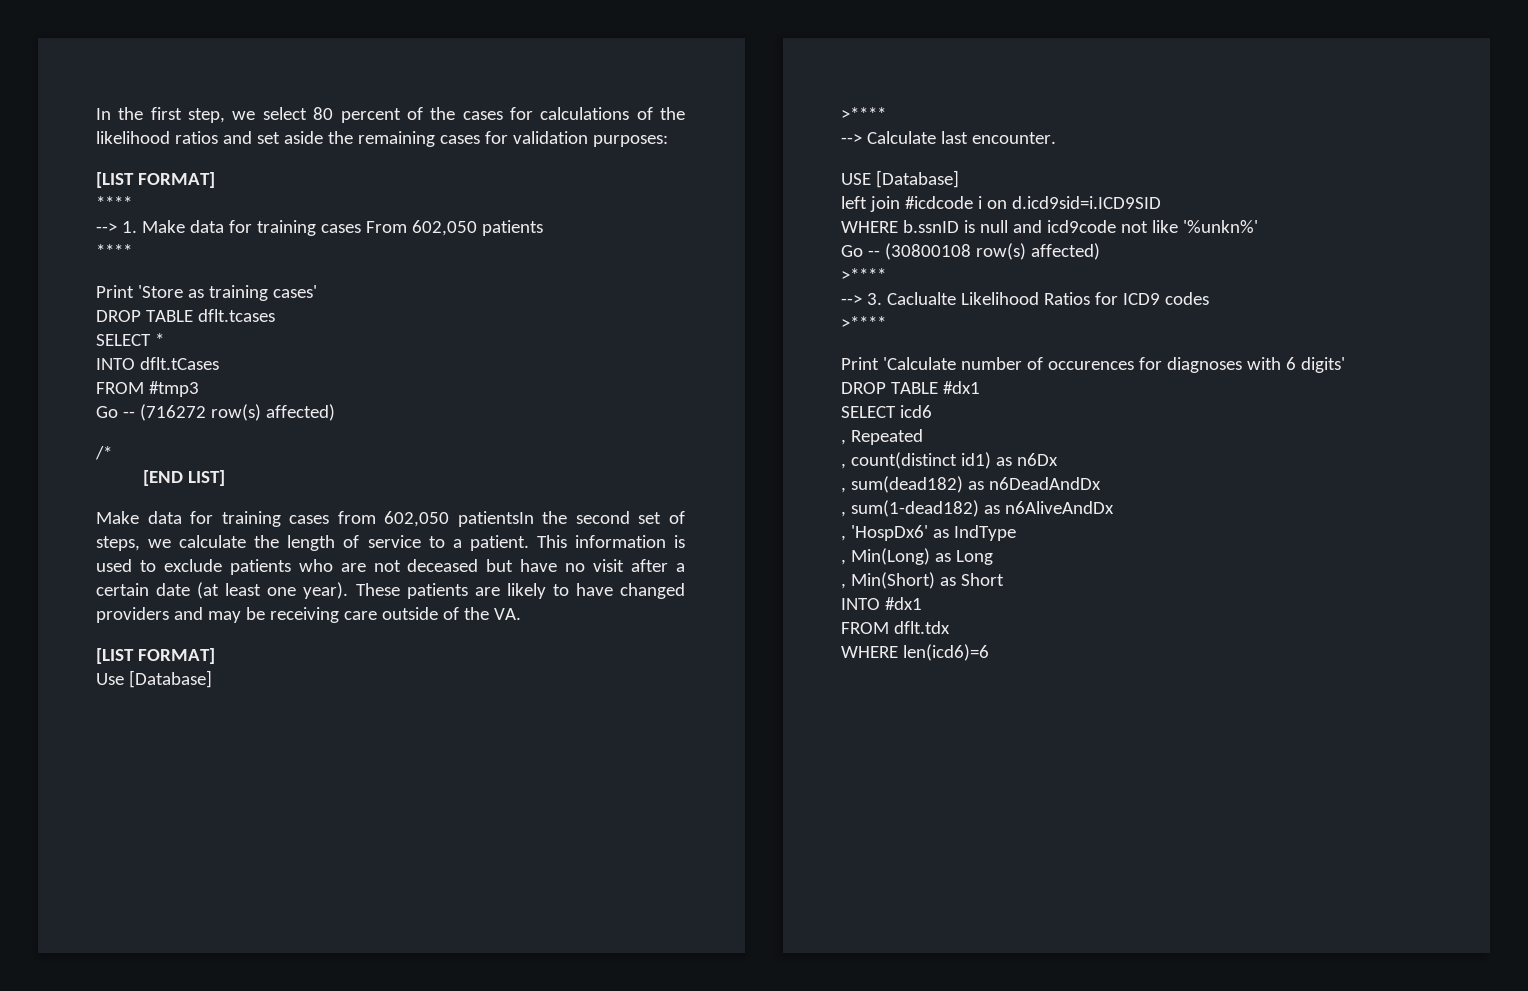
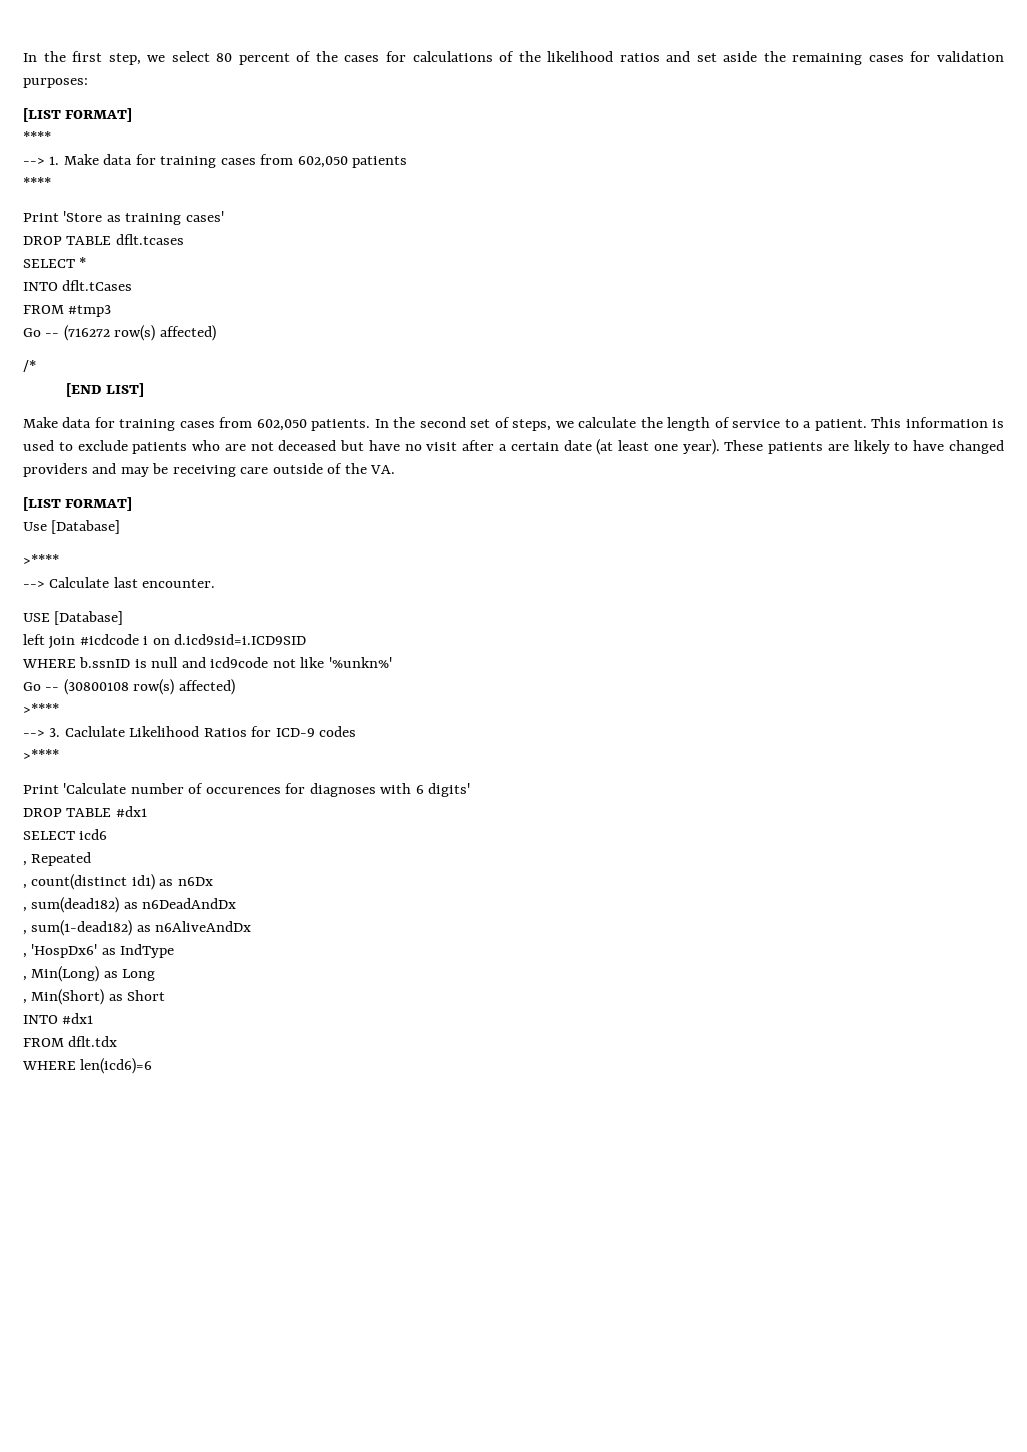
[365,221,407,233] From -> [260,154,294,165] from
[457,511,534,527] patientsIn -> [311,419,389,431] patients. In
[886,292,956,305] Caclualte -> [64,726,125,737] Caclulate
[1122,293,1160,305] ICD9 -> [275,728,315,737] ICD-9

